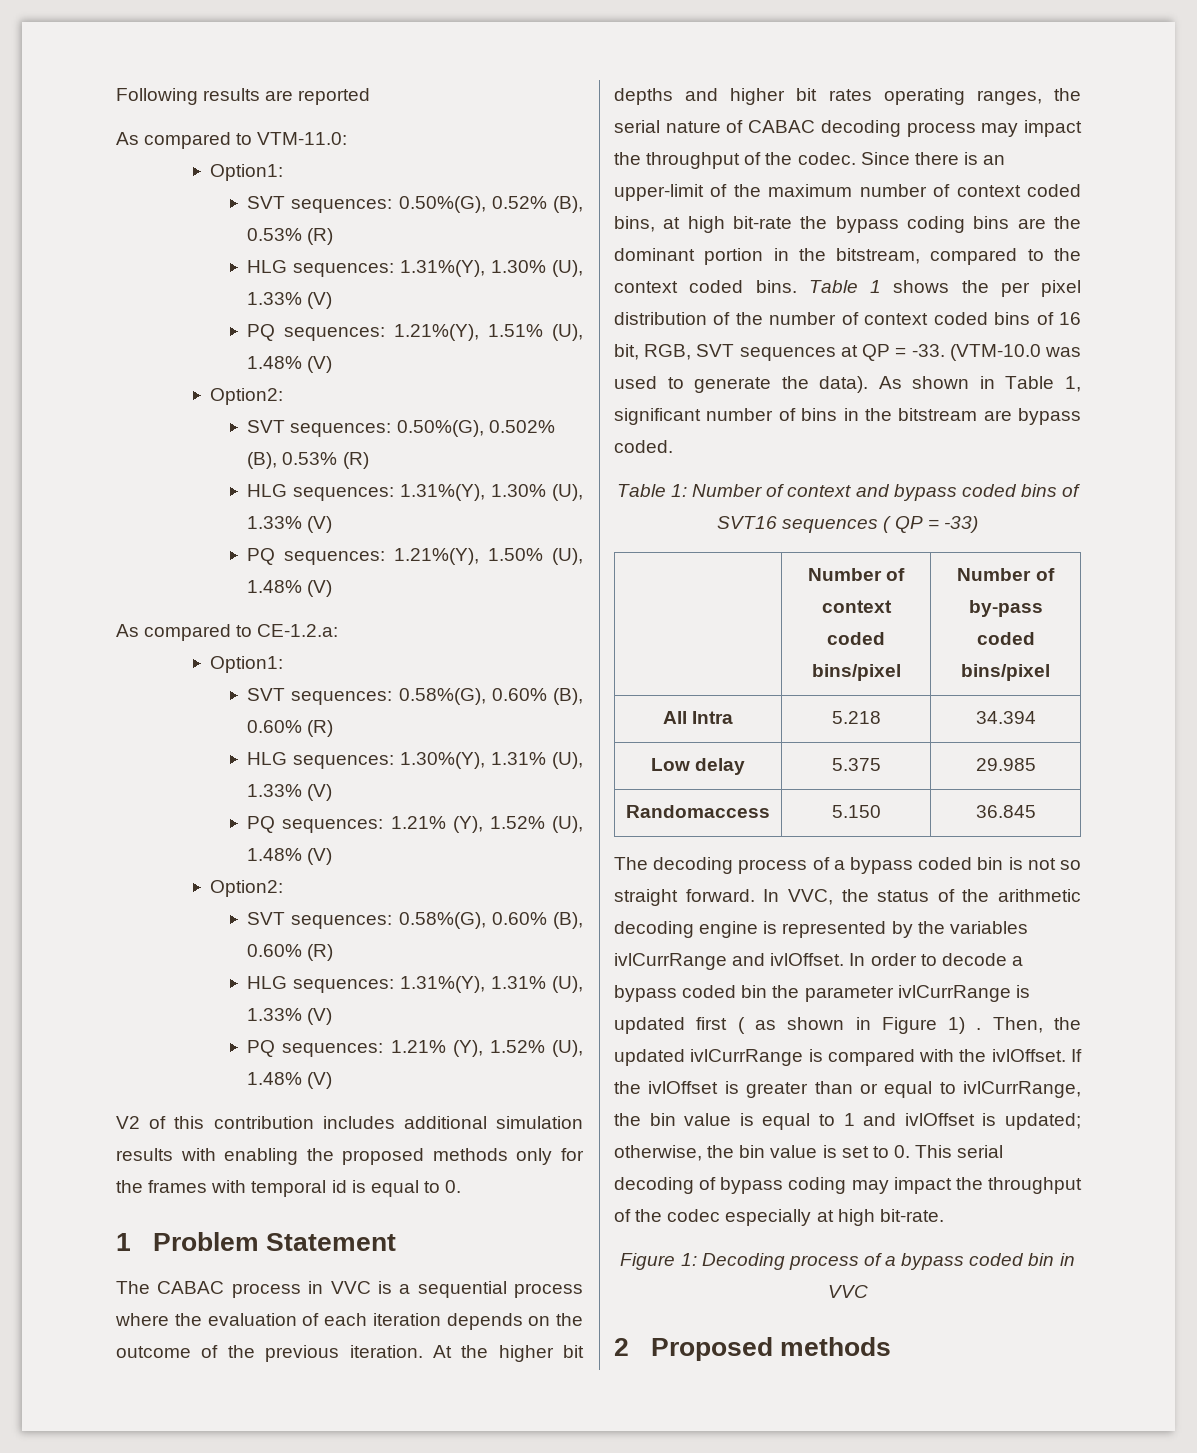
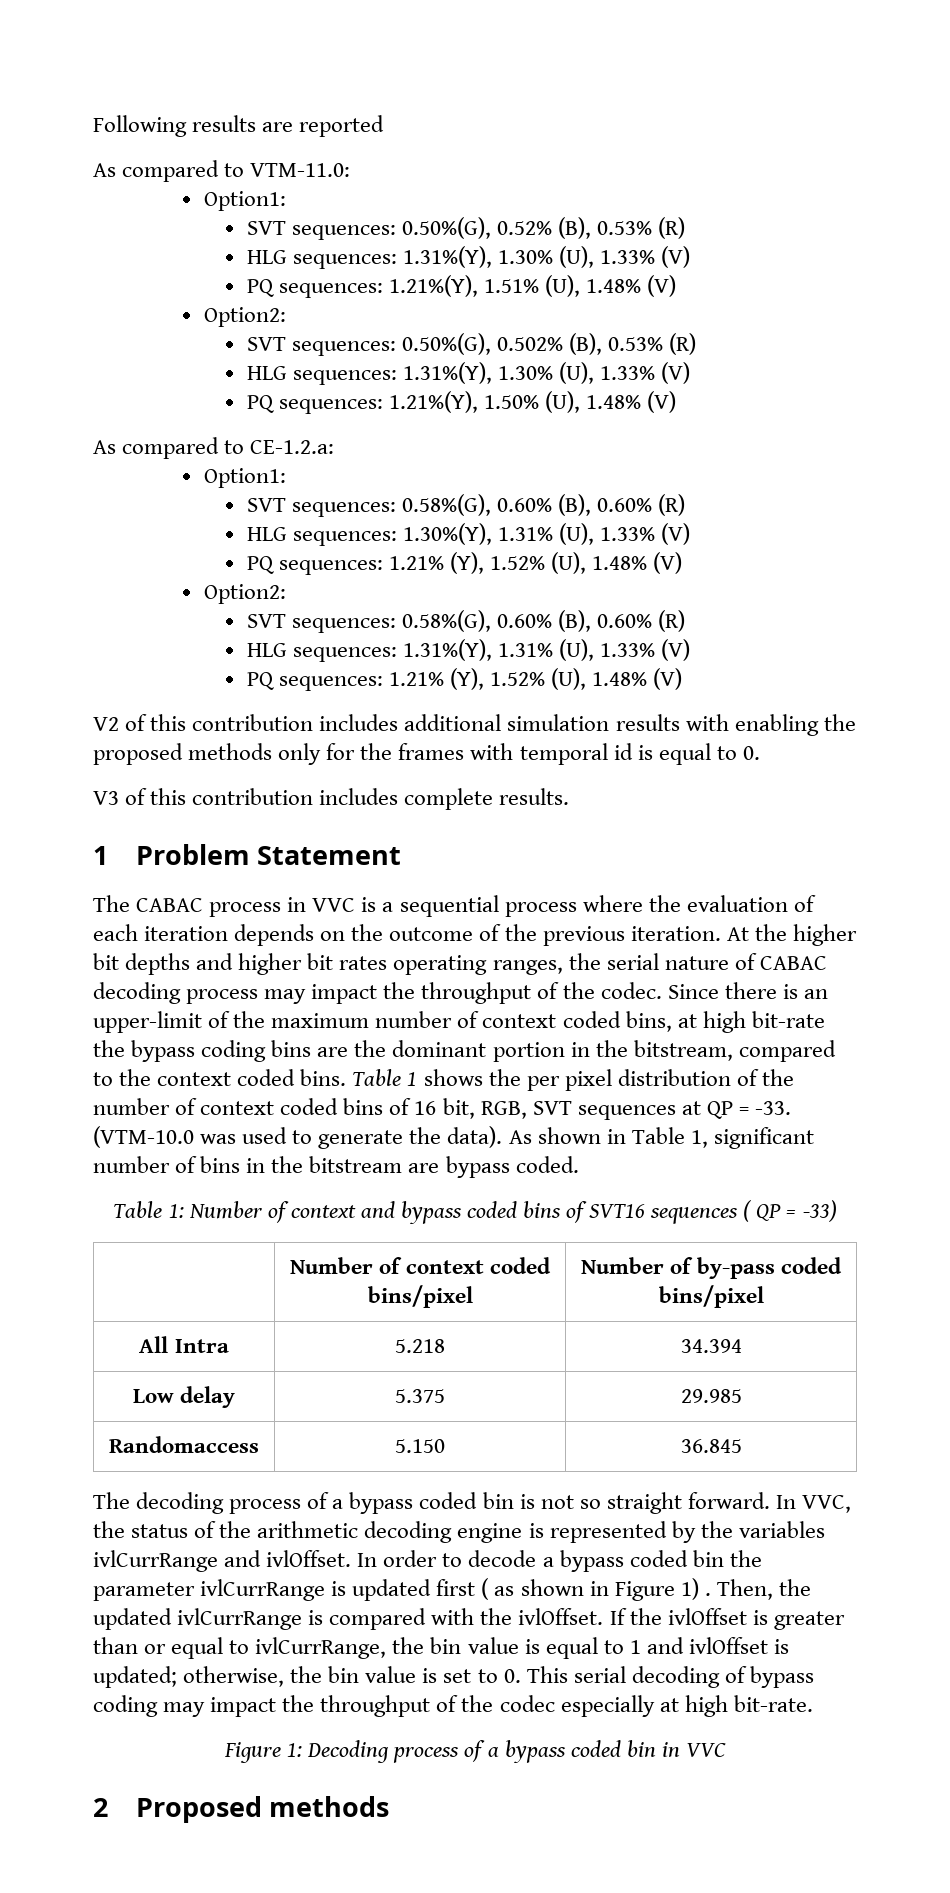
(462, 1186) none -> [93,788,570,810] // V3 of this contribution includes complete results.

